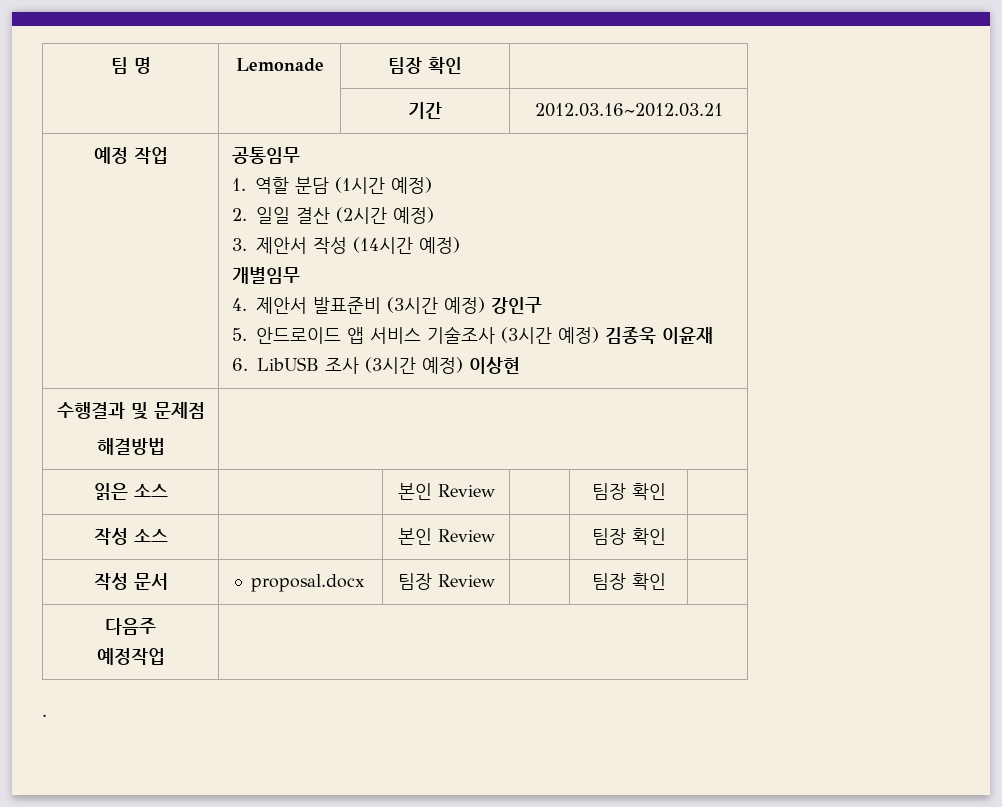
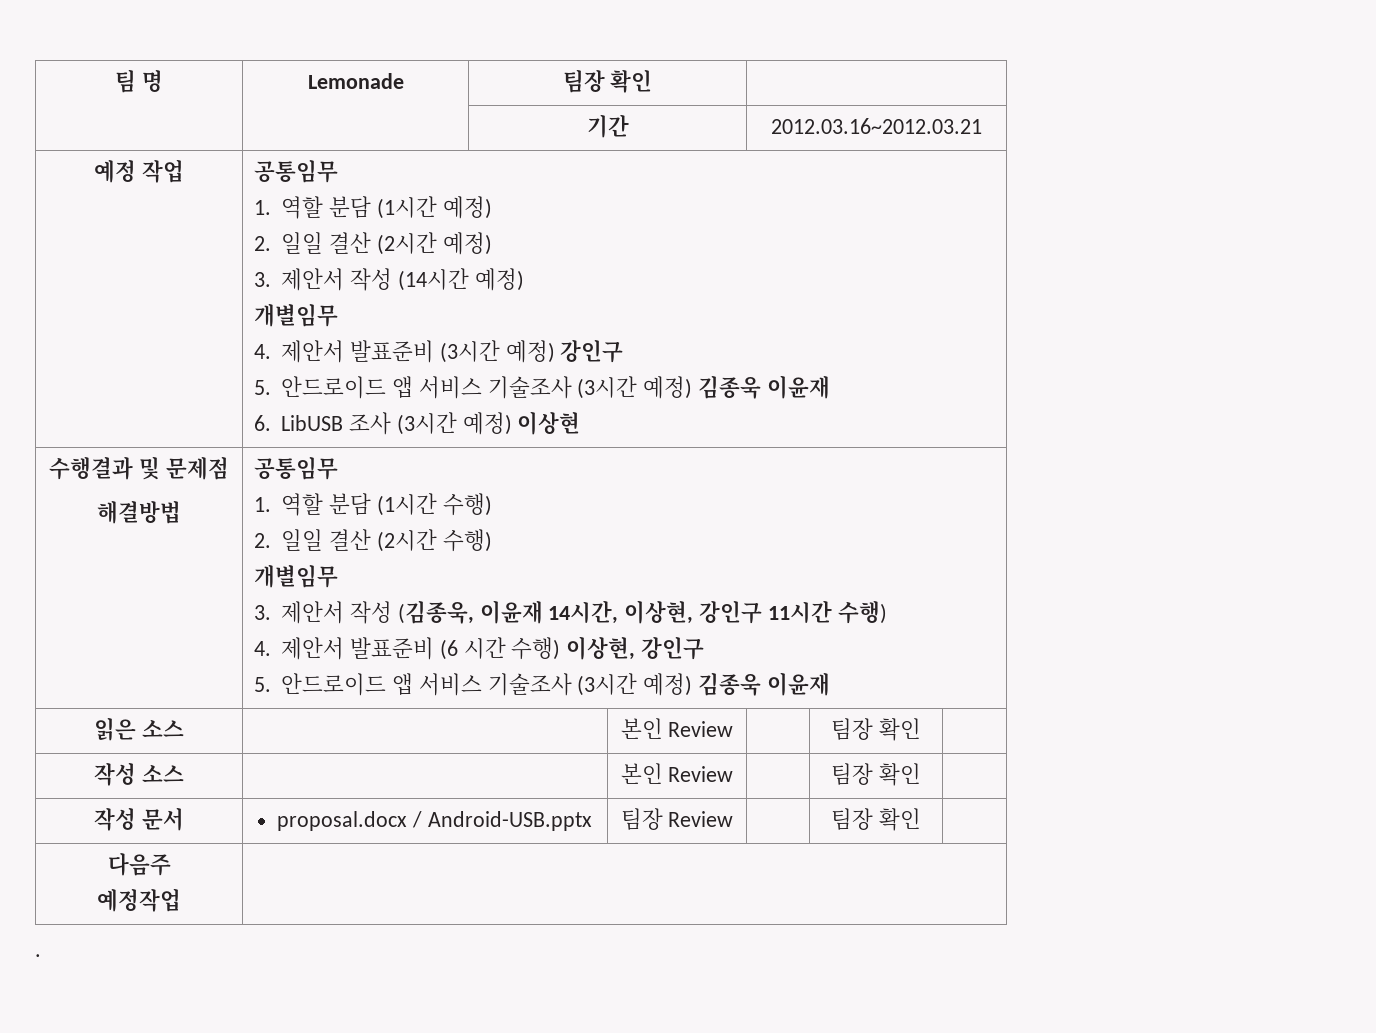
(165, 446) none -> [253,457,338,480] [253,493,492,516] [253,529,492,552] [253,565,338,588] [253,600,887,624] [253,636,705,660] [253,672,830,696] 공통임무 // 1. 역할 분담 (1시간 수행) // 2. 일일 결산 (2시간 수행) // 개별임무 // 3. 제안서 작성 (김종욱, 이윤재 14시간, 이상현, 강인구 11시간 수행) // 4. 제안서 발표준비 (6 시간 수행) 이상현, 강인구 // 5. 안드로이드 앱 서비스 기술조사 (3시간 예정) 김종욱 이윤재
(366, 583) none -> [411,811,592,831] / Android-USB.pptx

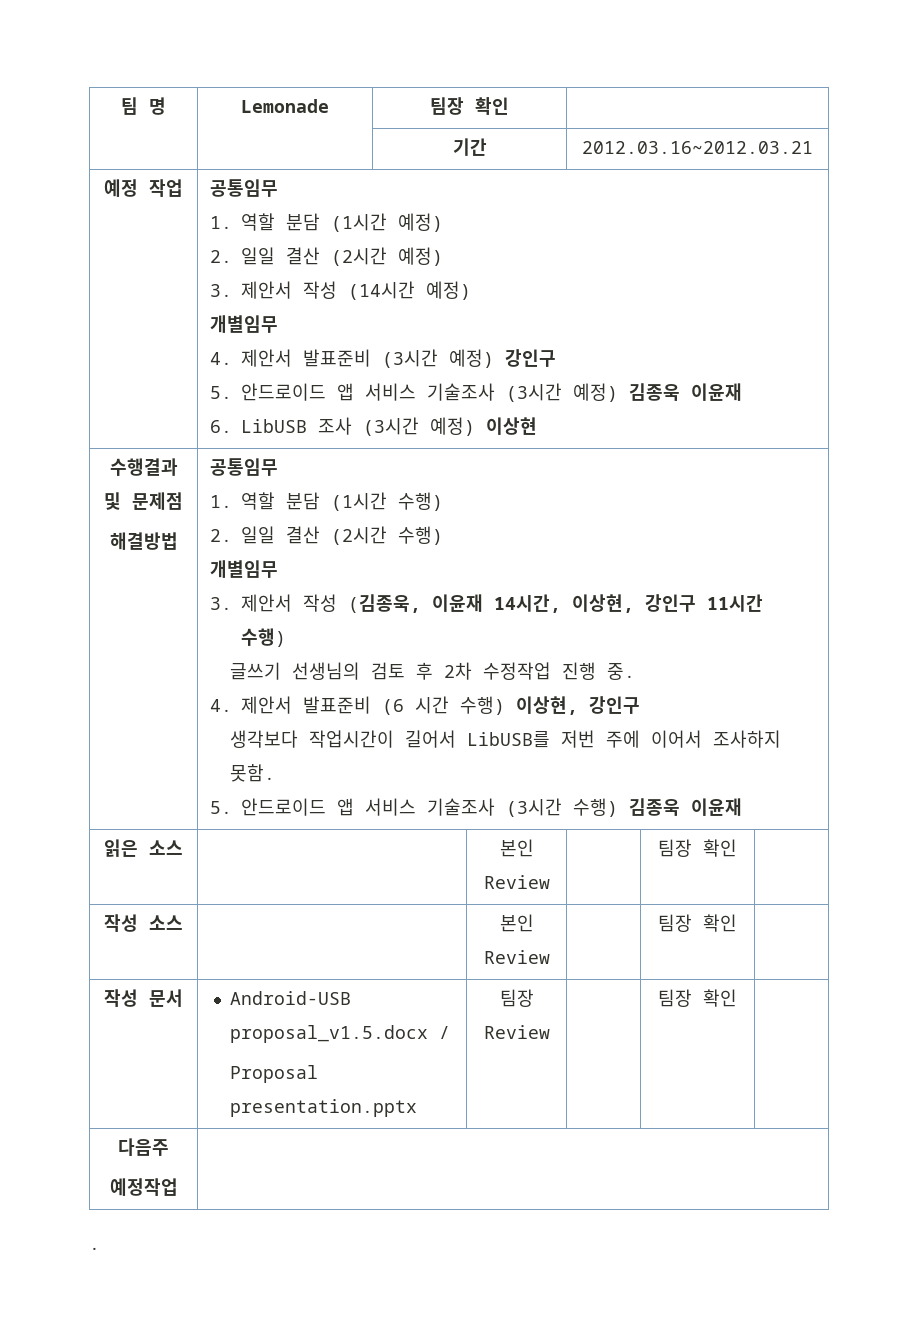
(887, 612) none -> [229,662,635,680] // 글쓰기 선생님의 검토 후 2차 수정작업 진행 중.
[253,673,693,696] // 5. 안드로이드 앱 서비스 기술조사 (3시간 예정) -> [229,730,781,748] [229,764,275,782] [210,798,619,817] // 생각보다 작업시간이 길어서 LibUSB를 저번 주에 이어서 조사하지 못함. // 5. 안드로이드 앱 서비스 기술조사 (3시간 수행)
[277,811,408,831] proposal.docx -> [229,991,351,1005] [229,1025,428,1043] Android-USB proposal_v1.5.docx
[427,811,592,831] Android-USB.pptx -> [229,1065,318,1083] [229,1099,417,1117] // Proposal presentation.pptx

